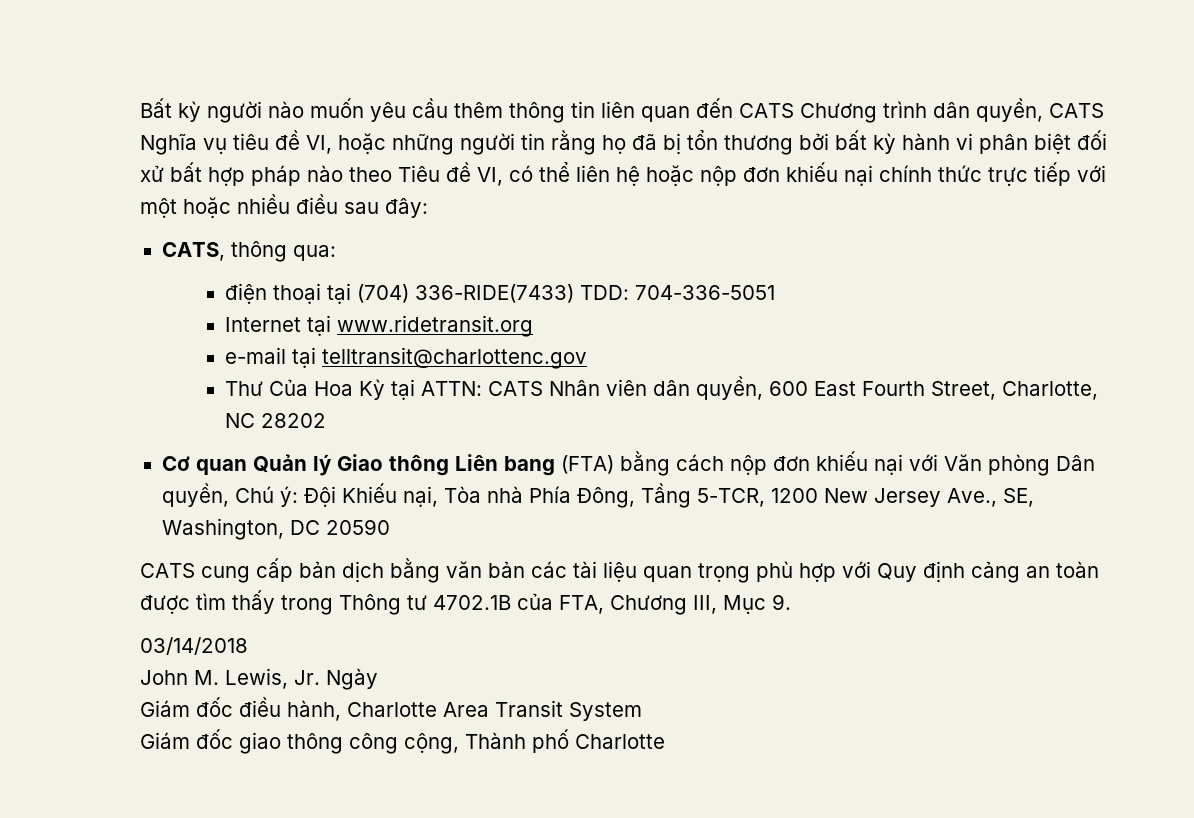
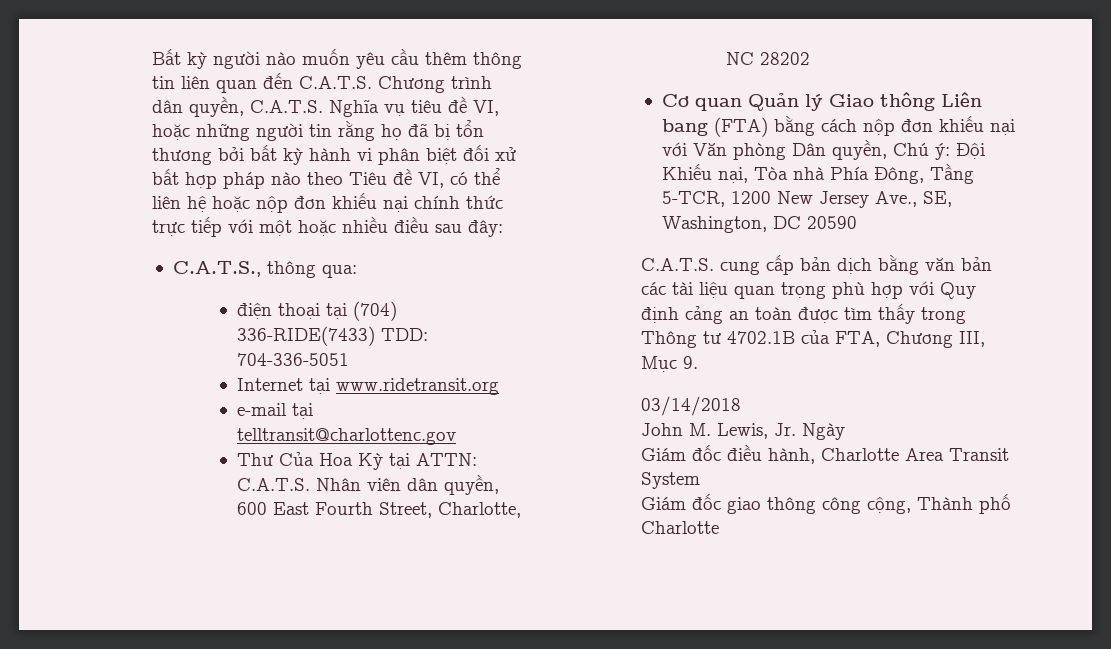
[738,103,794,118] CATS -> [299,76,373,89] C.A.T.S.
[1048,103,1104,118] CATS -> [250,100,324,113] C.A.T.S.
[162,242,226,261] CATS, -> [173,261,262,277] C.A.T.S.,
[488,381,544,396] CATS -> [237,478,311,491] C.A.T.S.
[139,563,195,578] CATS -> [641,258,715,271] C.A.T.S.

